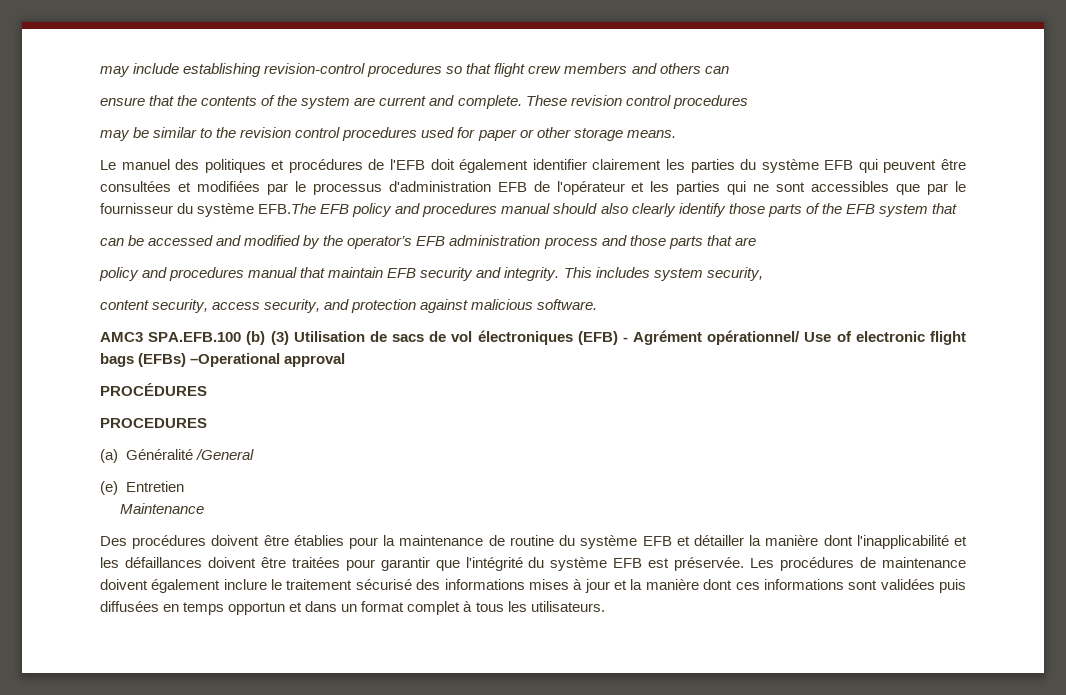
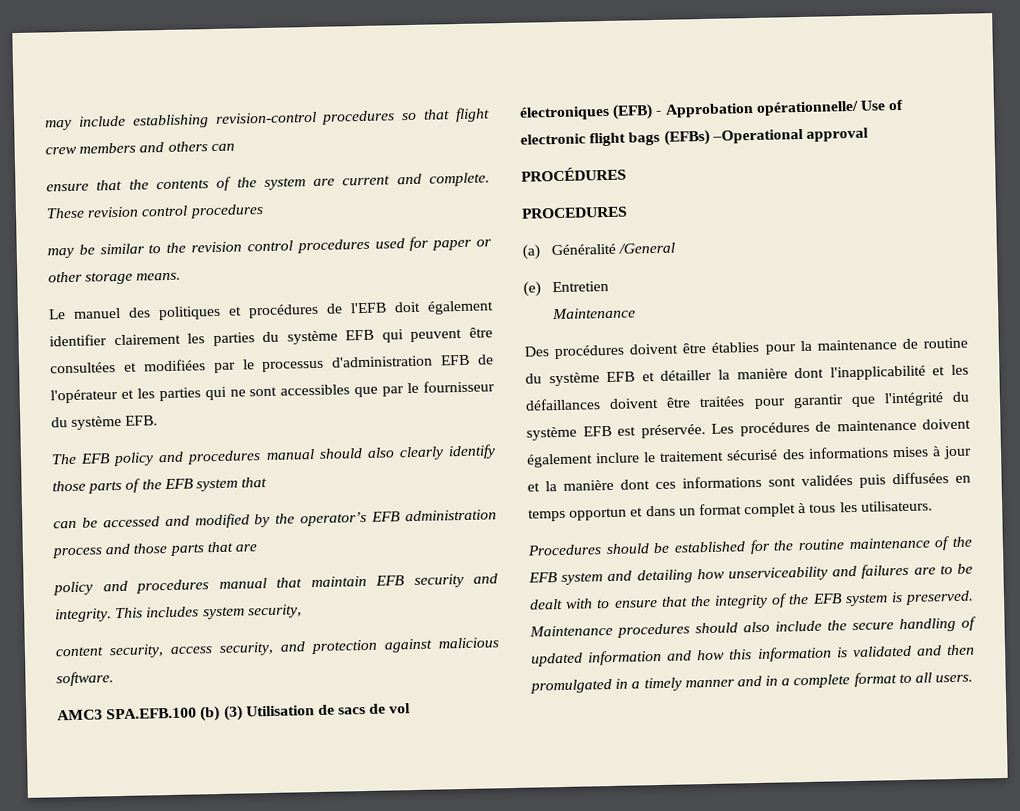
[258,203,317,214] EFB.The -> [125,415,159,426] [51,453,77,465] EFB. // The
[633,330,801,345] Agrément opérationnel/ -> [664,100,859,118] Approbation opérationnelle/
(605, 606) none -> [527,536,972,556] [528,563,973,585] [529,590,974,610] [529,616,977,638] [531,644,975,667] [530,672,974,694] // Procedures should be established for the routine maintenance of the EFB system and detailing how unserviceability and failures are to be dealt with to ensure that the integrity of the EFB system is preserved. Maintenance procedures should also include the secure handling of updated information and how this information is validated and then promulgated in a timely manner and in a complete format to all users.

